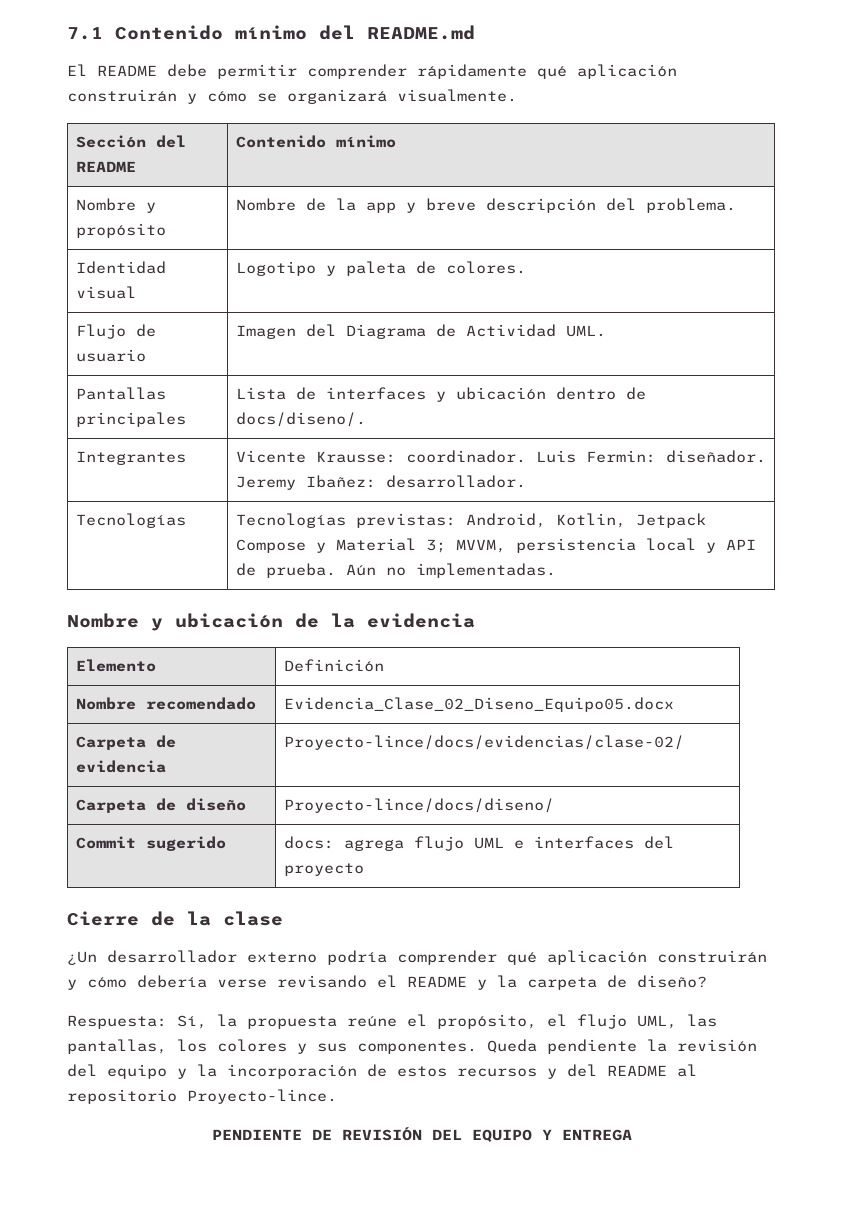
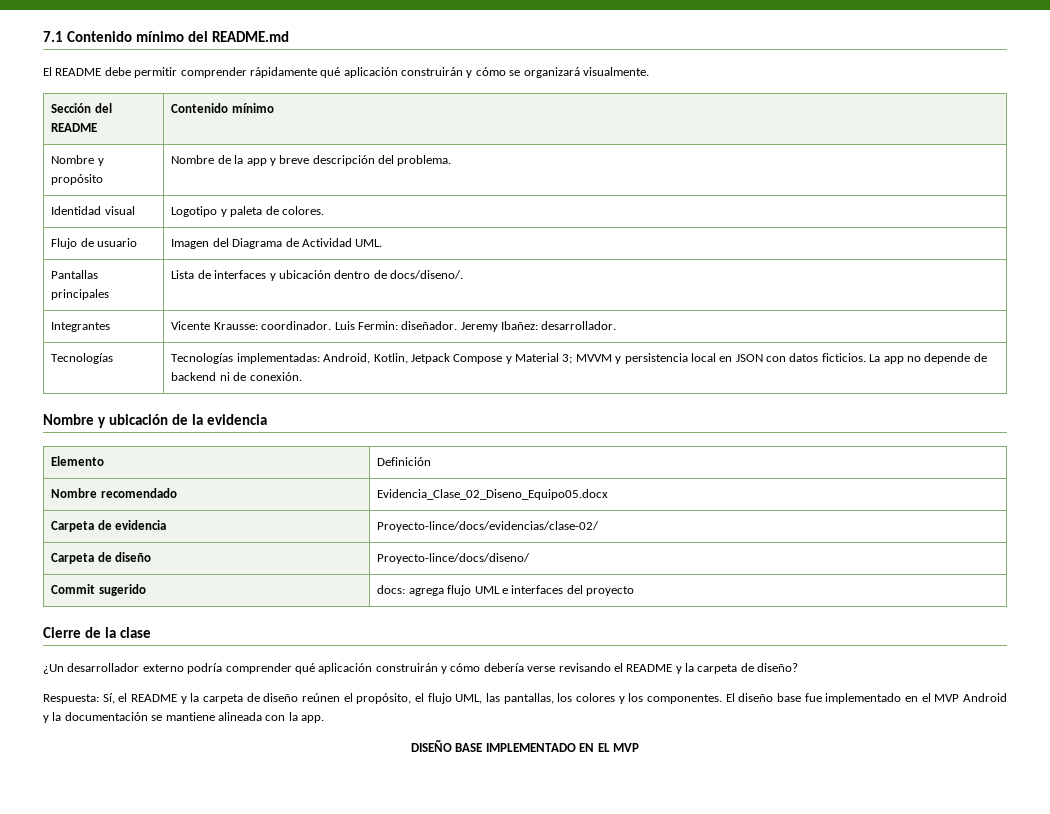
[355,513,456,528] previstas: -> [236,353,320,364] implementadas:
[455,538,756,553] [235,563,556,578] MVVM, persistencia local y API de prueba. Aún no implementadas. -> [575,353,987,364] [171,372,302,381] MVVM y persistencia local en JSON con datos ficticios. La app no depende de backend ni de conexión.
[217,1014,397,1029] la propuesta reúne -> [118,693,340,704] el README y la carpeta de diseño reúnen
[317,1039,757,1054] [67,1064,697,1079] [67,1089,337,1104] [211,1127,632,1142] sus componentes. Queda pendiente la revisión del equipo y la incorporación de estos recursos y del README al repositorio Proyecto-lince. // PENDIENTE DE REVISIÓN DEL EQUIPO Y ENTREGA -> [628,693,1007,704] [43,712,324,723] [411,739,639,752] los componentes. El diseño base fue implementado en el MVP Android y la documentación se mantiene alineada con la app. // DISEÑO BASE IMPLEMENTADO EN EL MVP

